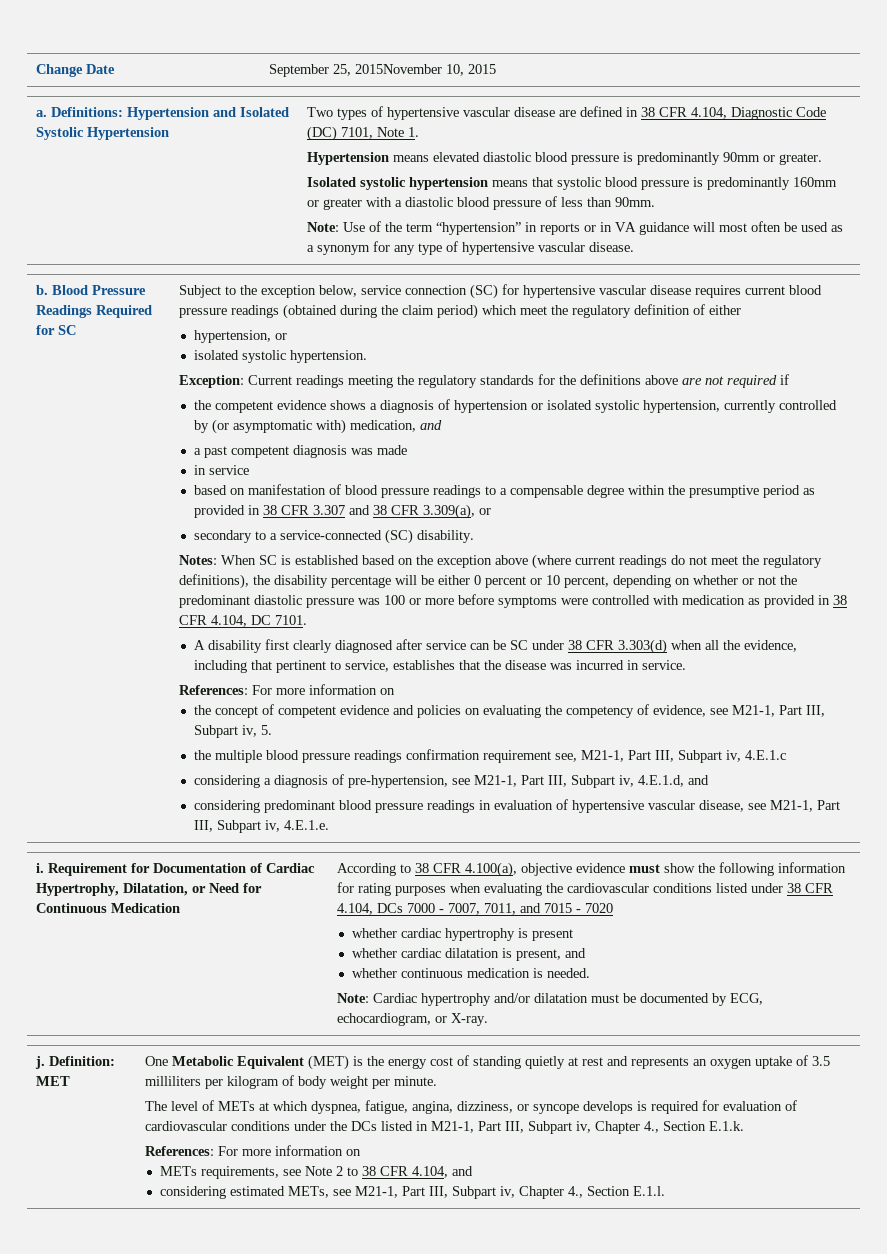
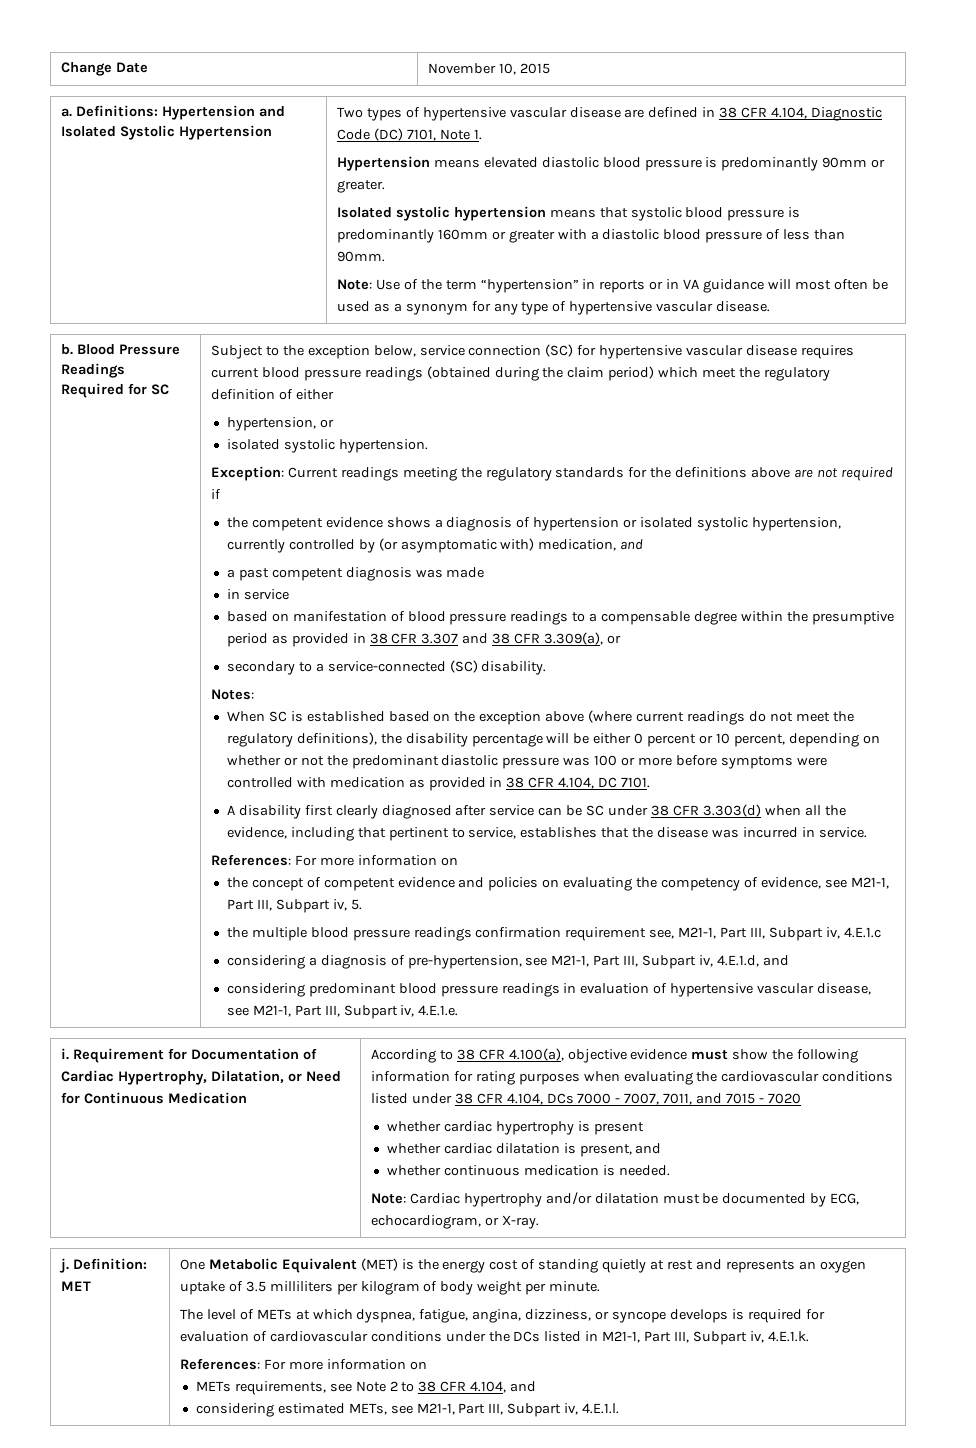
[268,64,442,77] September 25, 2015November -> [427,63,496,74] November
(217, 560) none -> (254, 694) //
[594,1121,744,1134] Chapter 4., Section E.1.k. -> [767,1331,809,1342] 4.E.1.k.
[519,1186,666,1199] Chapter 4., Section E.1.l. -> [582,1403,620,1414] 4.E.1.l.

